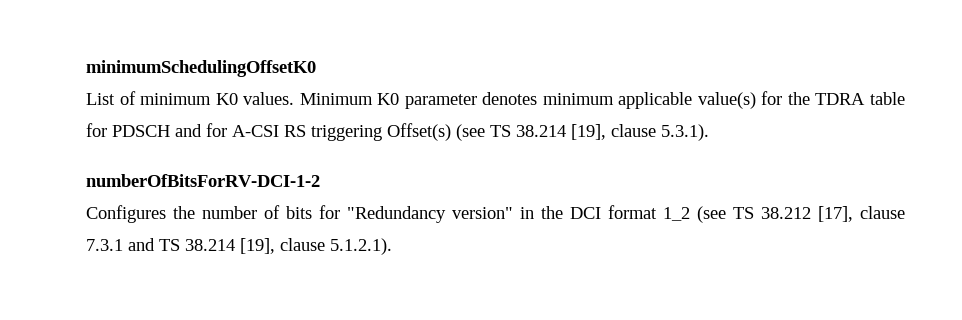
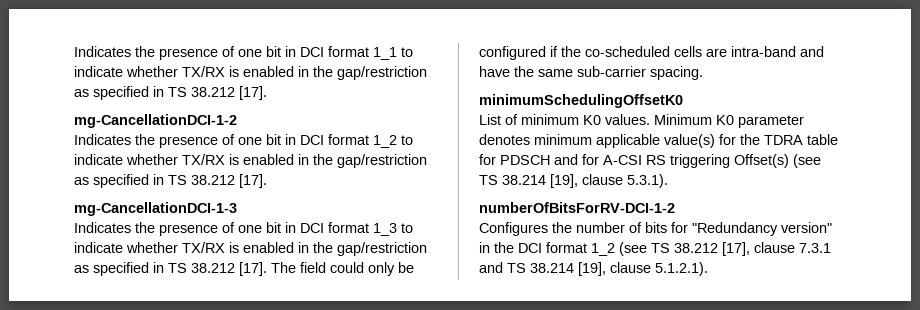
(86, 68) none -> [74,46,413,60] [74,66,427,80] [74,86,267,100] [74,114,237,128] [74,134,413,148] [74,154,427,168] [74,174,267,188] [74,202,237,216] [74,222,413,236] [74,242,427,256] [74,262,414,276] [479,46,824,60] [479,66,703,80] Indicates the presence of one bit in DCI format 1_1 to indicate whether TX/RX is enabled in the gap/restriction as specified in TS 38.212 [17]. // mg-CancellationDCI-1-2 // Indicates the presence of one bit in DCI format 1_2 to indicate whether TX/RX is enabled in the gap/restriction as specified in TS 38.212 [17]. // mg-CancellationDCI-1-3 // Indicates the presence of one bit in DCI format 1_3 to indicate whether TX/RX is enabled in the gap/restriction as specified in TS 38.212 [17]. The field could only be configured if the co-scheduled cells are intra-band and have the same sub-carrier spacing. //

